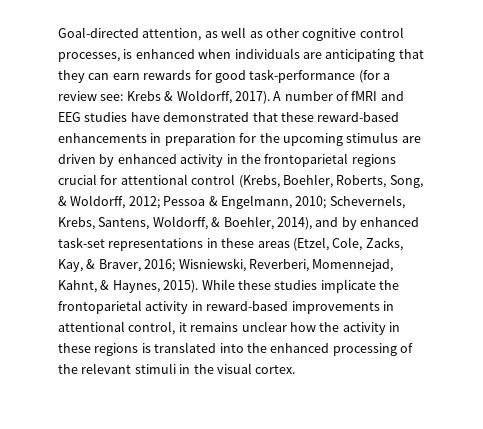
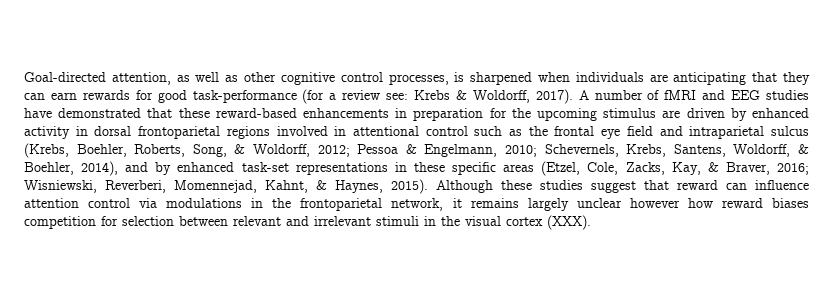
[135,49,195,59] enhanced -> [470,72,533,85] sharpened
[240,154,261,164] the -> [94,126,132,136] dorsal
[58,174,236,185] crucial for attentional control -> [276,126,810,139] involved in attentional control such as the frontal eye field and intraparietal sulcus
(255, 243) none -> [452,162,497,175] specific
[201,279,235,290] While -> [436,180,493,193] Although
[320,279,399,293] [58,300,394,314] [58,321,400,335] [58,342,413,356] [58,363,132,374] implicate the frontoparietal activity in reward-based improvements in attentional control, it remains unclear how the activity in these regions is translated into the enhanced processing of the relevant -> [591,180,809,193] [24,198,810,211] [24,216,371,229] suggest that reward can influence attention control via modulations in the frontoparietal network, it remains largely unclear however how reward biases competition for selection between relevant and irrelevant
[255,365,296,374] cortex. -> [506,215,591,230] cortex (XXX).

